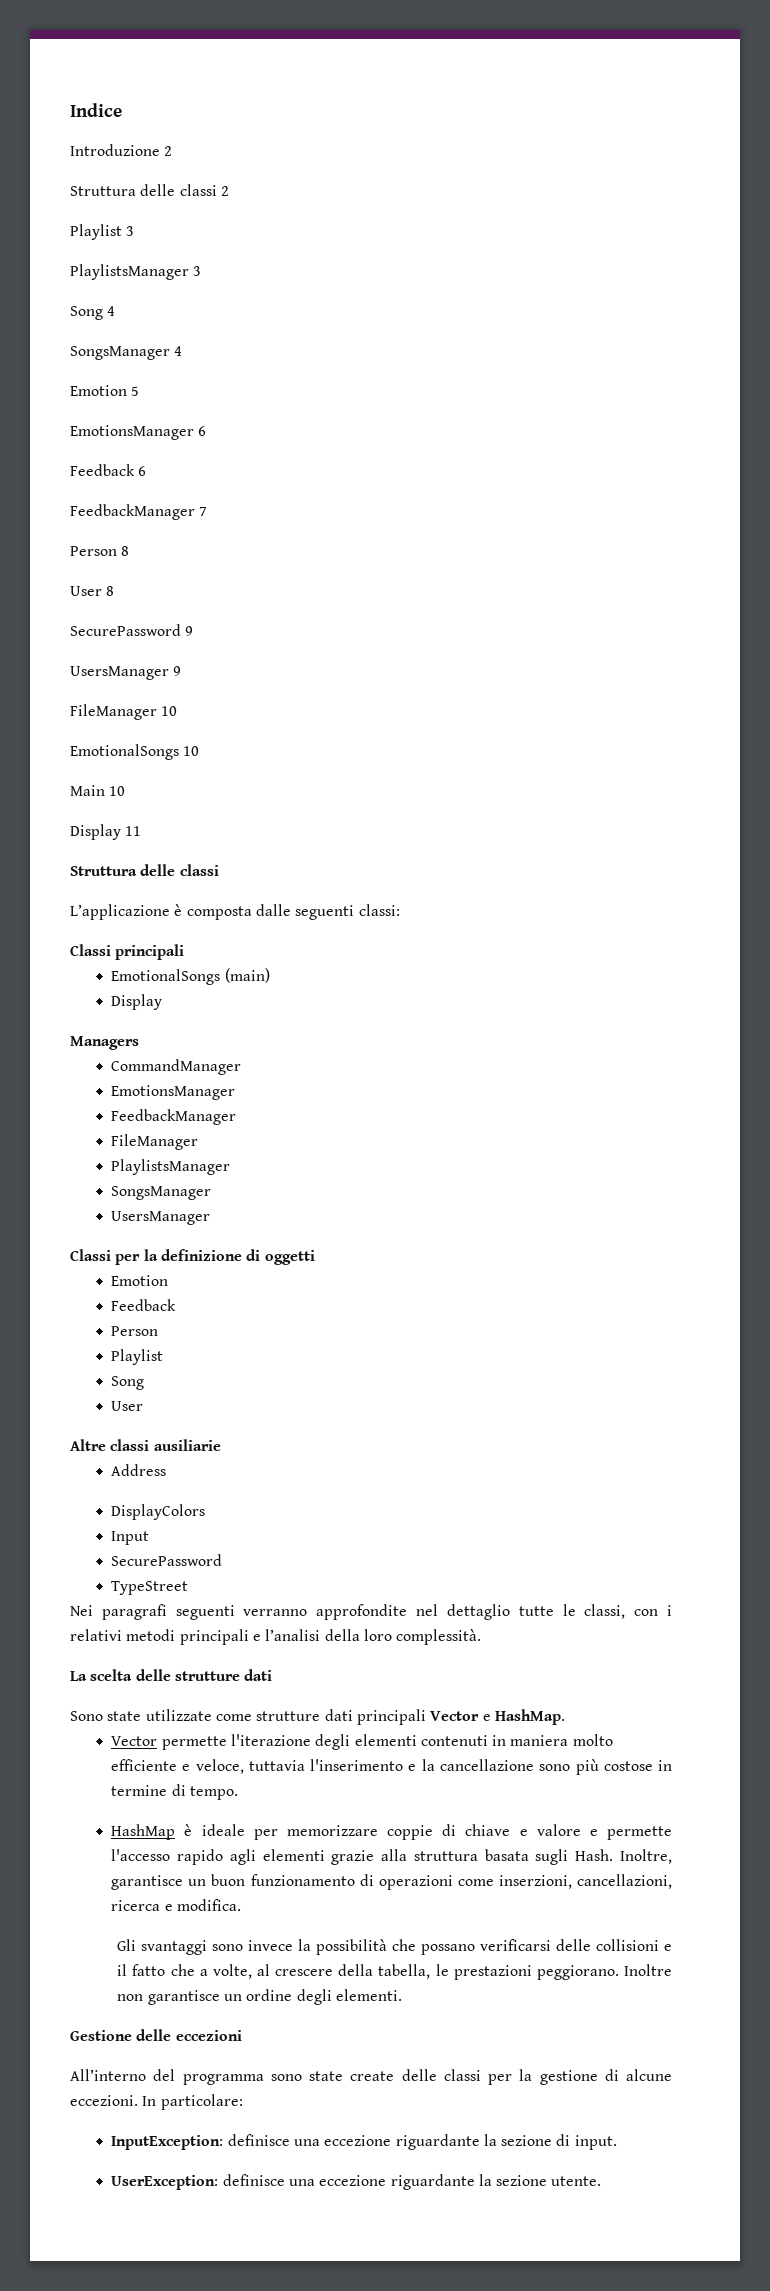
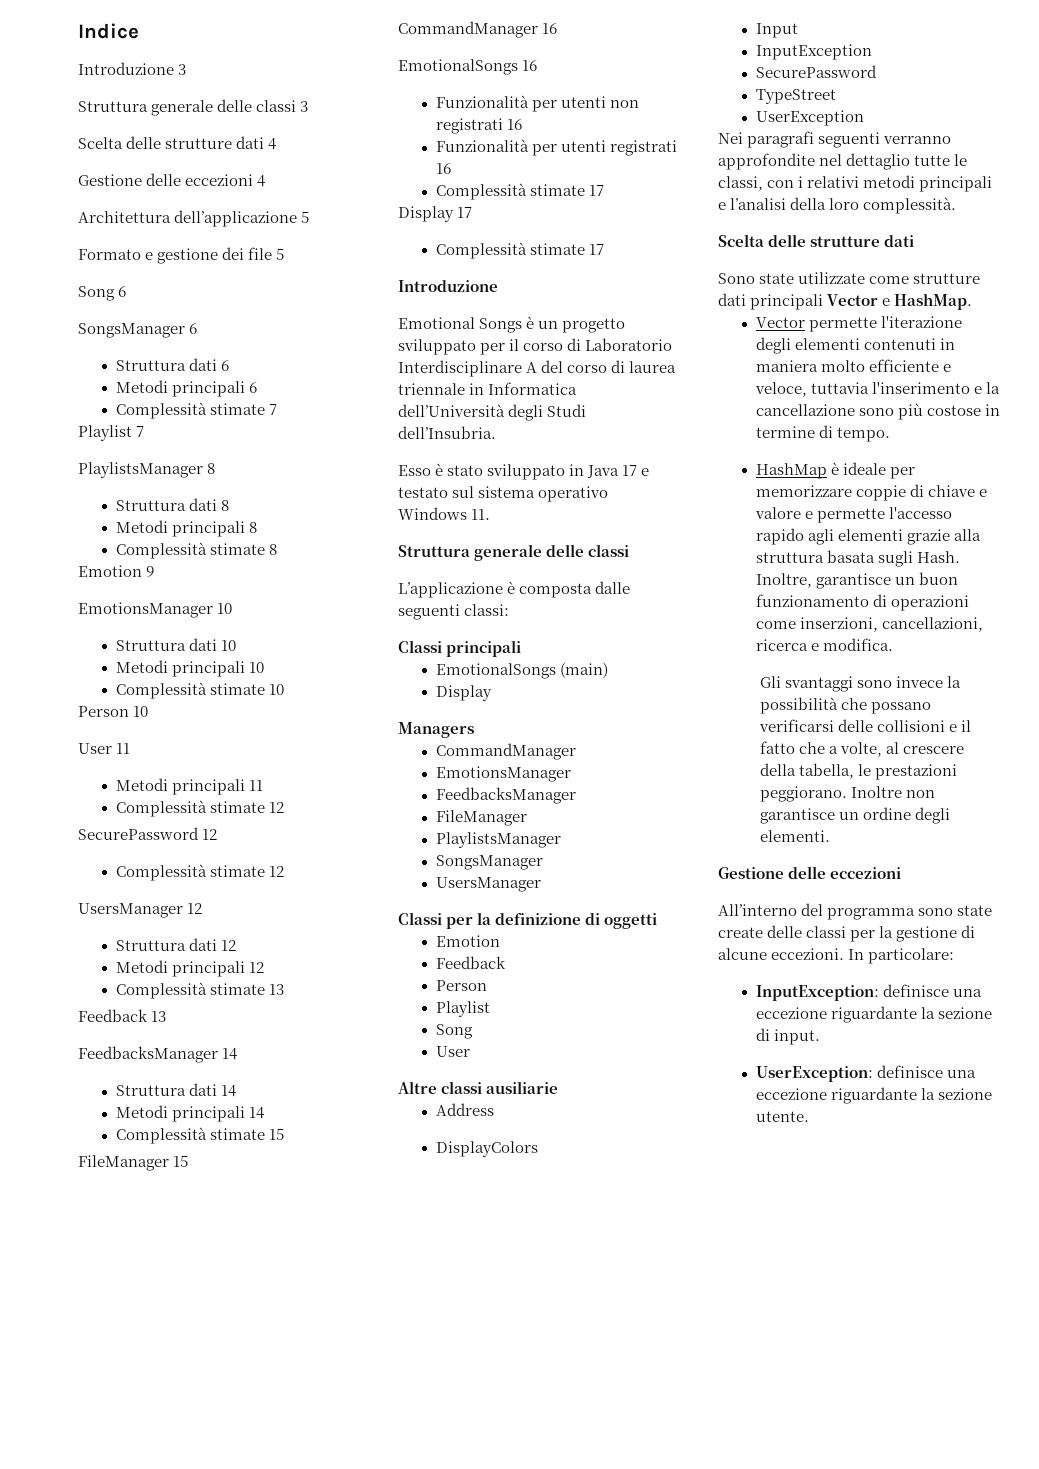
[164,146,173,156] [70,184,229,196] [70,224,135,240] [70,264,202,280] [70,306,116,320] [70,346,183,360] [70,385,140,396] [70,425,207,440] [70,464,147,476] [70,504,208,520] [70,546,130,556] [70,586,115,596] [70,624,194,636] [70,666,182,680] [70,704,178,720] [70,744,200,760] [70,785,126,796] [70,824,142,840] [70,866,137,876] 2 // Struttura delle classi 2 // Playlist 3 // PlaylistsManager 3 // Song 4 // SongsManager 4 // Emotion 5 // EmotionsManager 6 // Feedback 6 // FeedbackManager 7 // Person 8 // User 8 // SecurePassword 9 // UsersManager 9 // FileManager 10 // EmotionalSongs 10 // Main 10 // Display 11 // Struttura -> [178,64,187,75] [78,99,309,116] [78,136,277,150] [78,173,266,187] [78,210,310,227] [78,247,285,264] [78,286,127,301] [78,323,198,338] [115,358,229,371] [115,380,257,397] [115,402,277,419] [78,425,145,441] [78,462,216,478] [115,498,229,511] [115,520,257,537] [115,542,277,559] [78,565,155,577] [78,602,233,618] [115,638,236,651] [115,660,264,677] [115,682,284,699] [78,706,149,717] [78,743,131,754] [115,778,263,795] [115,800,284,817] [78,827,218,840] [115,864,284,881] [78,903,203,918] [115,938,236,951] [115,960,264,977] [115,982,284,999] [78,1009,167,1022] [78,1046,238,1063] [115,1083,236,1097] [115,1105,264,1122] [115,1127,284,1144] [78,1155,189,1171] [398,21,558,38] [398,59,538,75] [435,95,639,112] [435,118,522,134] [435,139,677,156] [435,163,451,174] [435,183,604,200] [398,206,473,222] [435,242,604,259] [398,280,498,292] [398,316,626,333] [398,338,673,355] [398,360,677,377] [398,382,578,395] [398,404,587,421] [398,426,496,439] [398,463,650,480] [398,486,609,502] [398,507,491,520] [398,544,543,561] 3 // Struttura generale delle classi 3 // Scelta delle strutture dati 4 // Gestione delle eccezioni 4 // Architettura dell’applicazione 5 // Formato e gestione dei file 5 // Song 6 // SongsManager 6 // Struttura dati 6 // Metodi principali 6 // Complessità stimate 7 // Playlist 7 // PlaylistsManager 8 // Struttura dati 8 // Metodi principali 8 // Complessità stimate 8 // Emotion 9 // EmotionsManager 10 // Struttura dati 10 // Metodi principali 10 // Complessità stimate 10 // Person 10 // User 11 // Metodi principali 11 // Complessità stimate 12 // SecurePassword 12 // Complessità stimate 12 // UsersManager 12 // Struttura dati 12 // Metodi principali 12 // Complessità stimate 13 // Feedback 13 // FeedbacksManager 14 // Struttura dati 14 // Metodi principali 14 // Complessità stimate 15 // FileManager 15 // CommandManager 16 // EmotionalSongs 16 // Funzionalità per utenti non registrati 16 // Funzionalità per utenti registrati 16 // Complessità stimate 17 // Display 17 // Complessità stimate 17 // Introduzione // Emotional Songs è un progetto sviluppato per il corso di Laboratorio Interdisciplinare A del corso di laurea triennale in Informatica dell’Università degli Studi dell’Insubria. // Esso è stato sviluppato in Java 17 e testato sul sistema operativo Windows 11. // Struttura generale
[111,1109,237,1125] FeedbackManager -> [435,787,576,804] FeedbacksManager
(150, 1538) none -> [755,44,872,60] // InputException
(189, 1588) none -> [755,110,864,126] // UserException
[70,1669,133,1681] La scelta -> [718,234,764,247] Scelta

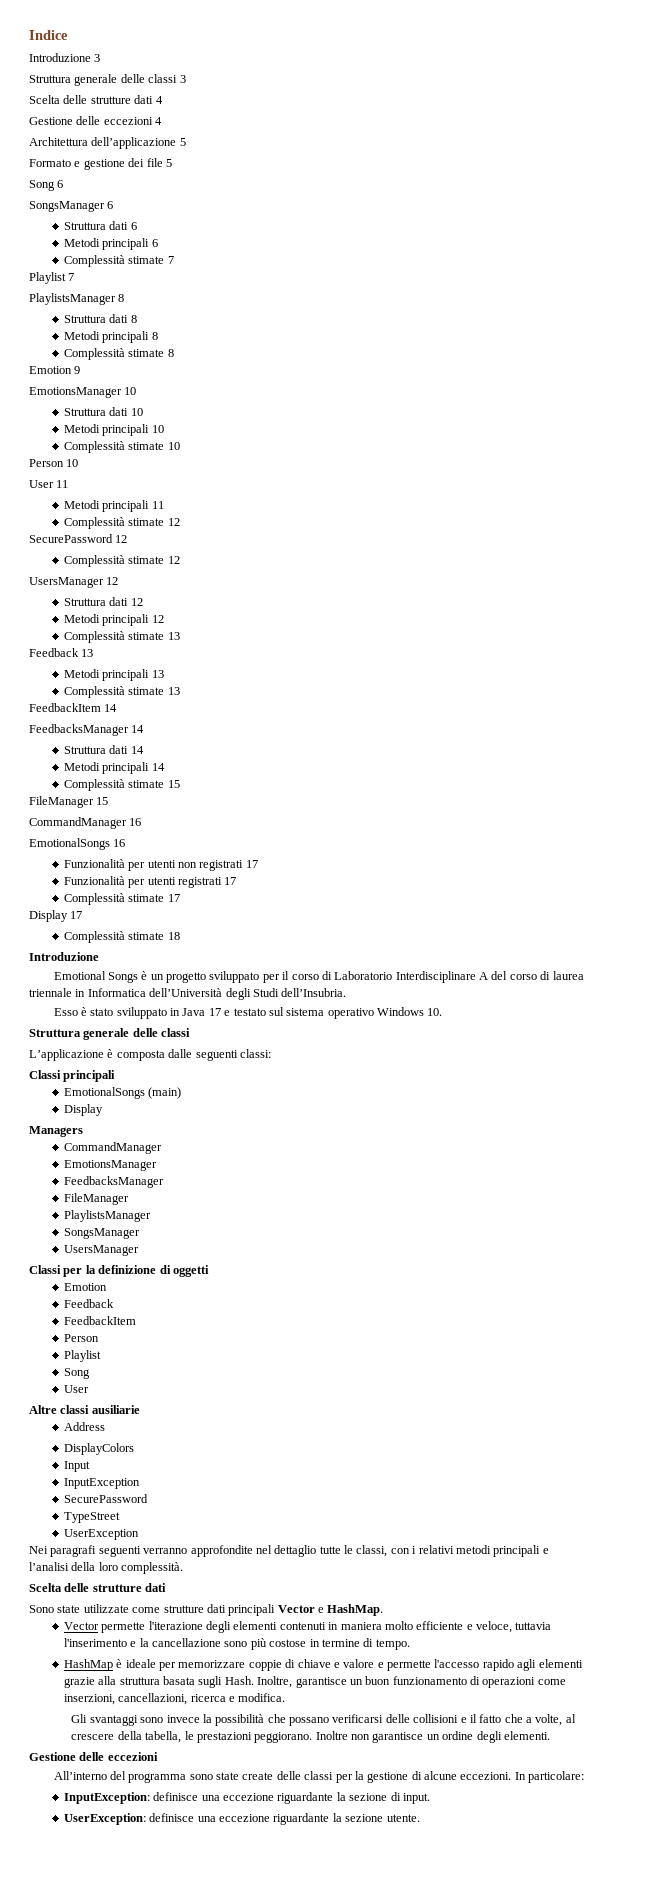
(167, 1016) none -> [63,669,164,681] [63,686,180,698] [29,703,118,712] // Metodi principali 13 // Complessità stimate 13 // FeedbackItem 14
[506,119,522,130] 16 -> [245,860,258,868] 17
[435,163,451,174] 16 -> [224,877,237,885] 17
[588,244,604,255] 17 -> [167,932,180,940] 18
[471,509,491,520] 11. -> [427,1008,443,1016] 10.
(506, 962) none -> [63,1316,136,1325] // FeedbackItem

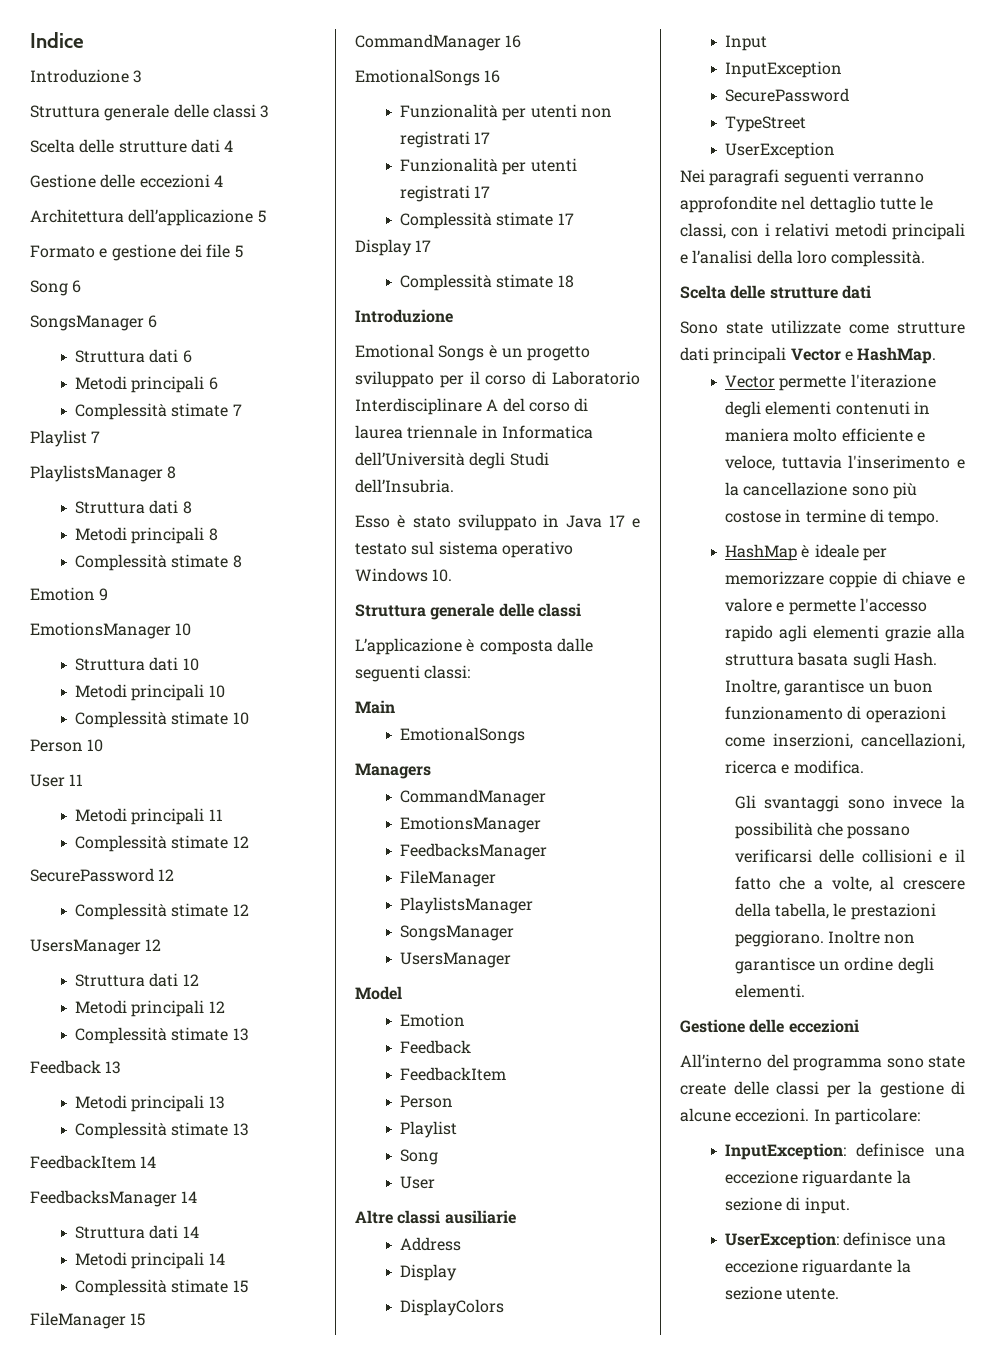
[29,1070,116,1082] [63,1087,182,1099] [63,1104,103,1116] Classi principali // EmotionalSongs (main) // Display -> [355,700,395,714] [399,727,525,744] Main // EmotionalSongs
[29,1265,209,1277] Classi per la definizione di oggetti -> [355,986,402,1000] Model
(105, 1426) none -> [399,1264,457,1281] // Display

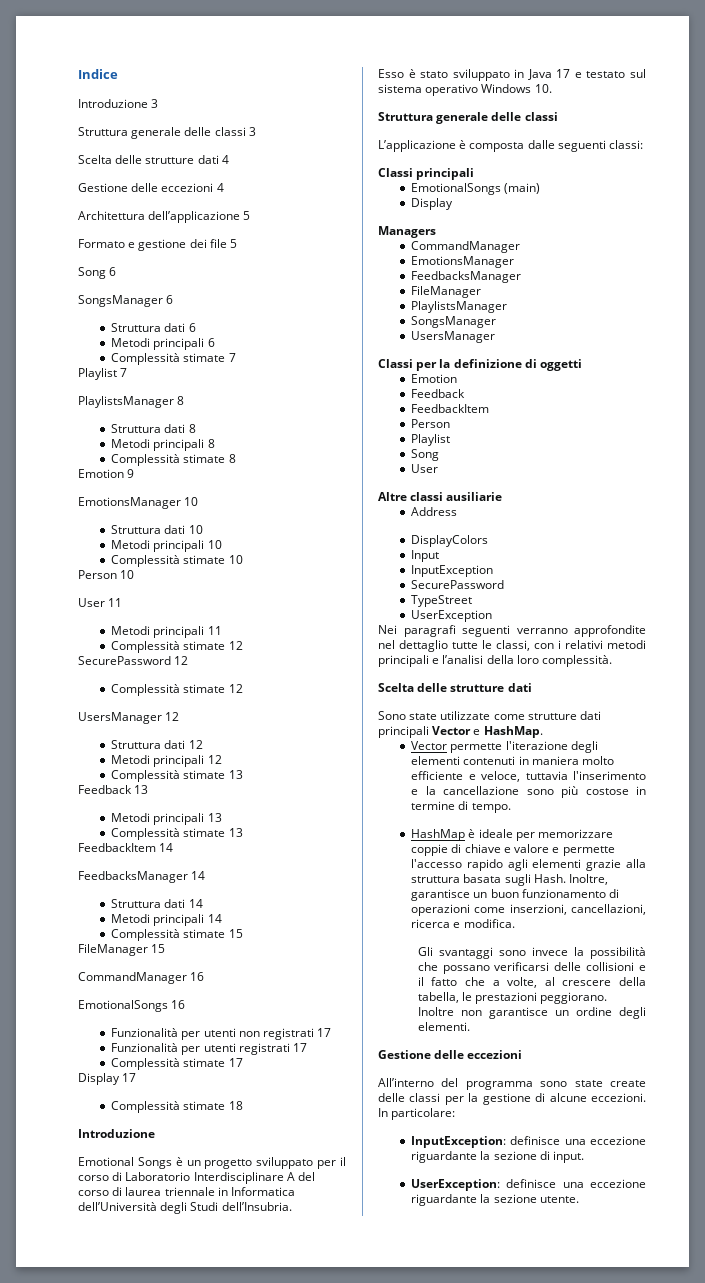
[355,700,395,714] [399,727,525,744] Main // EmotionalSongs -> [378,168,475,180] [411,183,541,195] [411,198,454,210] Classi principali // EmotionalSongs (main) // Display
[355,986,402,1000] Model -> [378,359,583,371] Classi per la definizione di oggetti
[399,1264,457,1281] // Display -> (458, 511) none

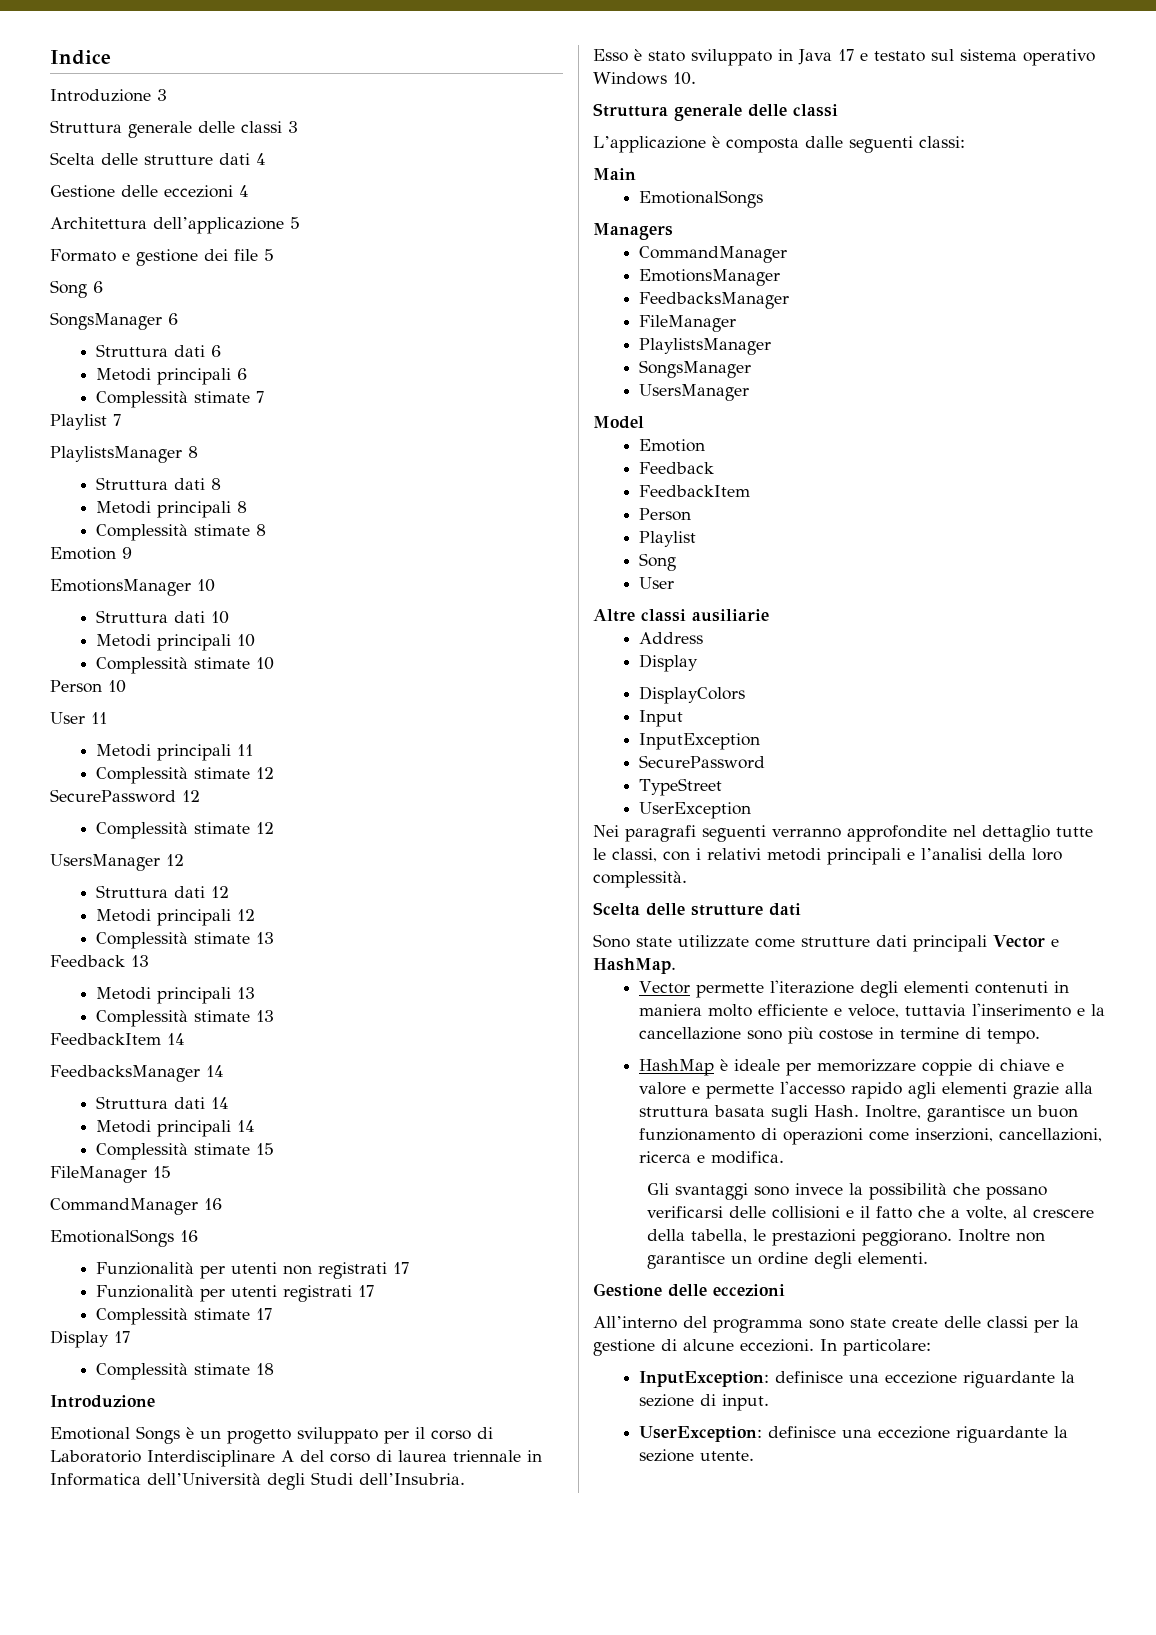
[378,168,475,180] [411,183,541,195] [411,198,454,210] Classi principali // EmotionalSongs (main) // Display -> [593,168,636,180] [639,190,764,208] Main // EmotionalSongs
[378,359,583,371] Classi per la definizione di oggetti -> [593,416,644,429] Model
(458, 511) none -> [639,654,699,672] // Display

